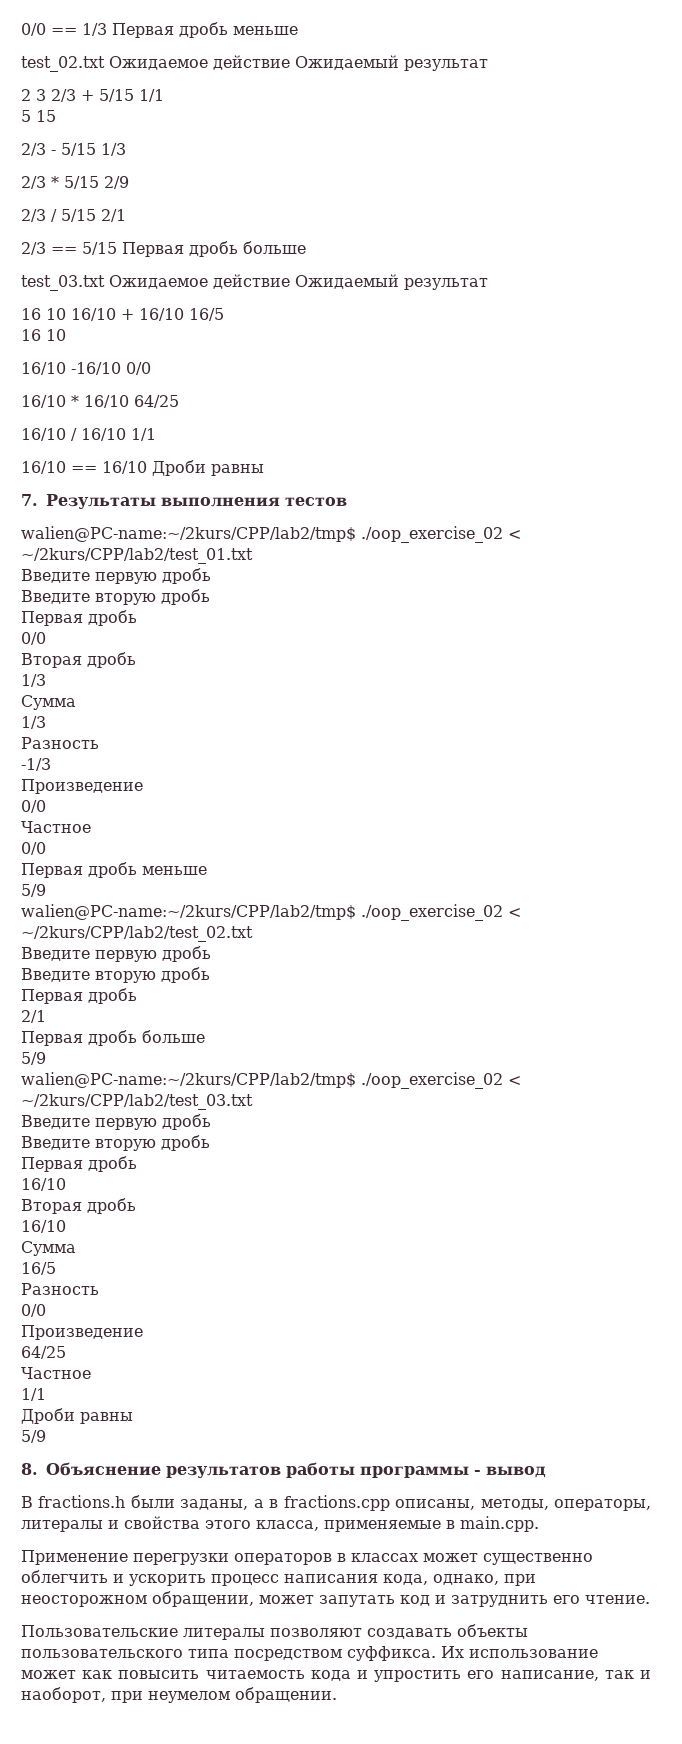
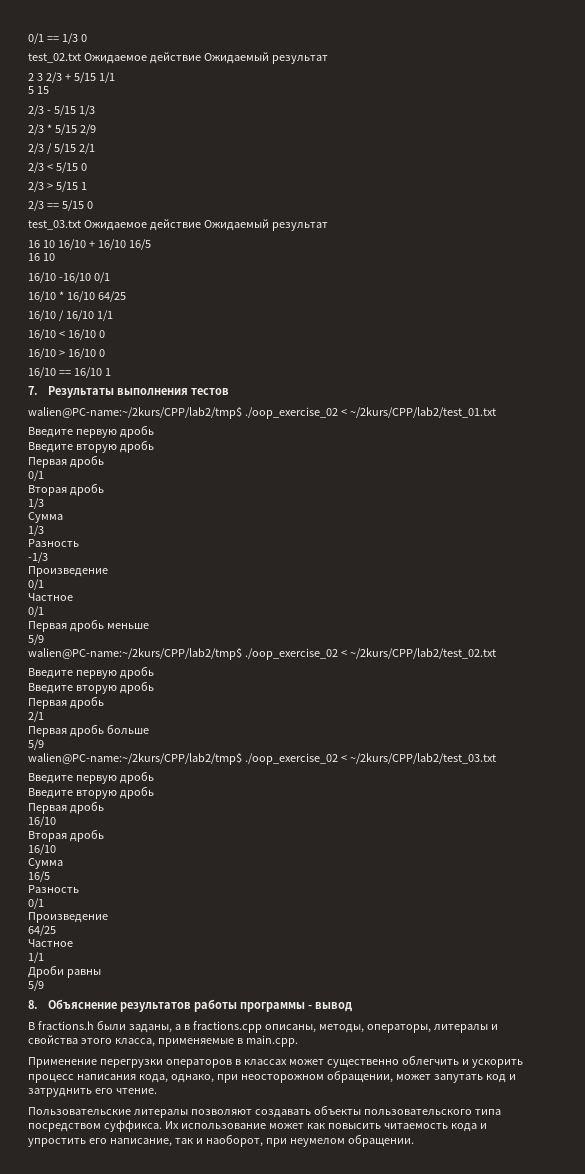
[21,23,46,36] 0/0 -> [28,33,44,44] 0/1
[112,22,298,38] Первая дробь меньше -> [80,34,87,42] 0
(126, 215) none -> [28,162,87,173] [28,181,87,192] // 2/3 < 5/15 0 // 2/3 > 5/15 1
[122,241,306,257] Первая дробь больше -> [86,201,93,209] 0
[126,362,151,375] 0/0 -> [93,272,110,283] 0/1
(156, 434) none -> [28,329,105,340] [28,348,105,359] // 16/10 < 16/10 0 // 16/10 > 16/10 0
[152,460,264,476] Дроби равны -> [104,368,111,376] 1
[21,632,46,645] 0/0 -> [28,470,44,481] 0/1
[21,800,46,813] [21,821,91,833] [21,842,46,855] 0/0 // Частное // 0/0 -> [28,579,44,590] [28,593,73,601] [28,606,44,617] 0/1 // Частное // 0/1
[21,1304,46,1317] 0/0 -> [28,898,44,909] 0/1

